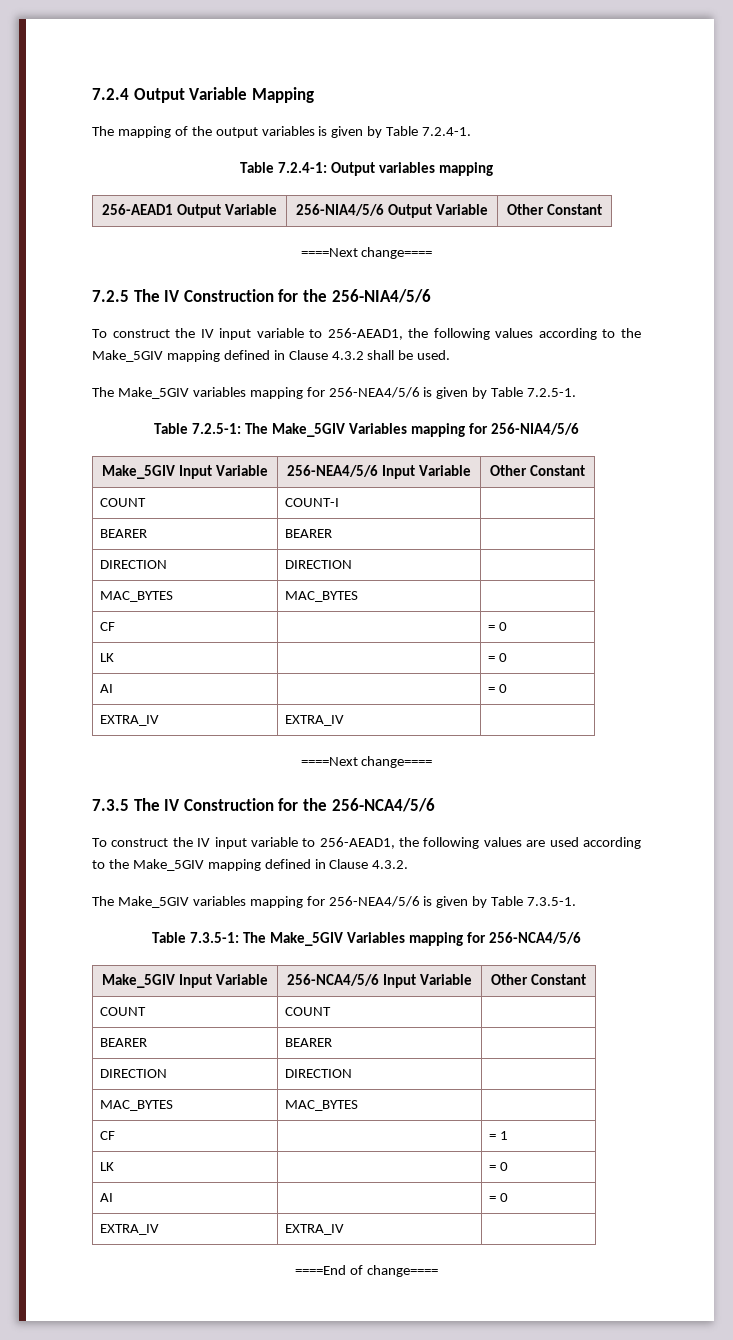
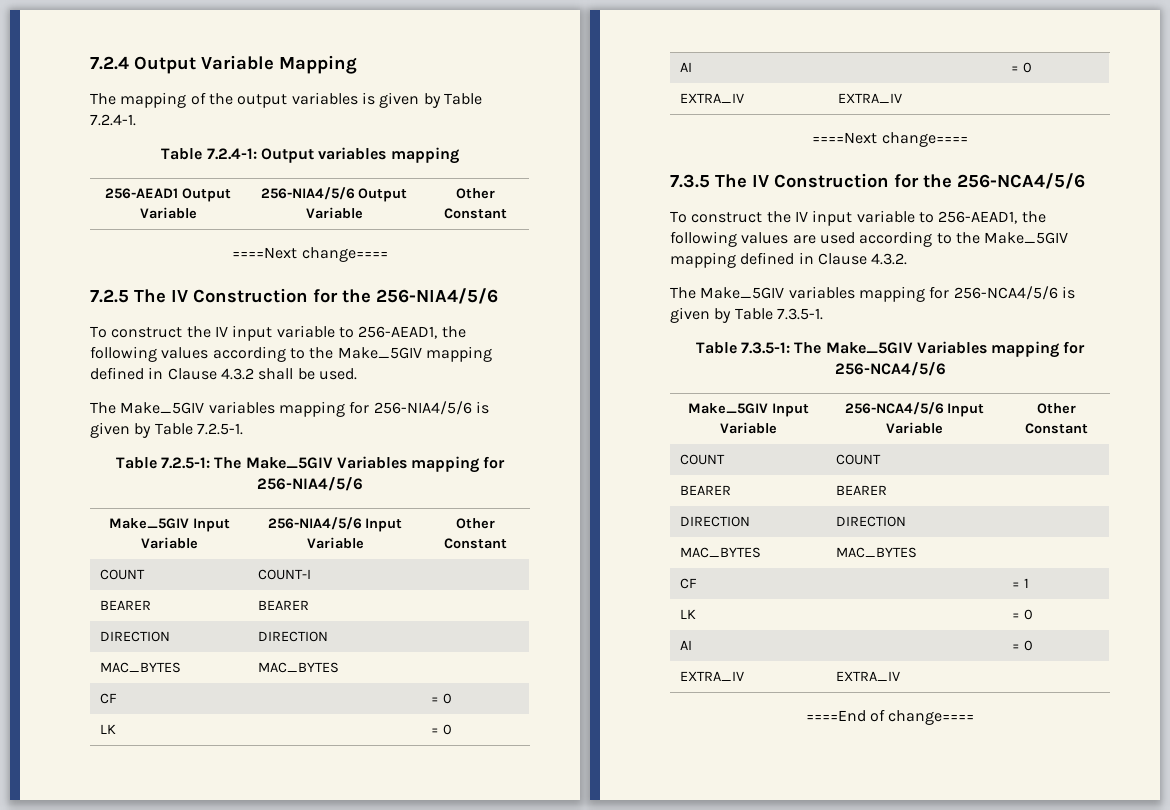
[328,387,420,398] 256-NEA4/5/6 -> [373,401,472,415] 256-NIA4/5/6
[287,465,379,477] 256-NEA4/5/6 -> [267,517,362,530] 256-NIA4/5/6
[328,896,420,907] 256-NEA4/5/6 -> [953,286,1058,300] 256-NCA4/5/6

